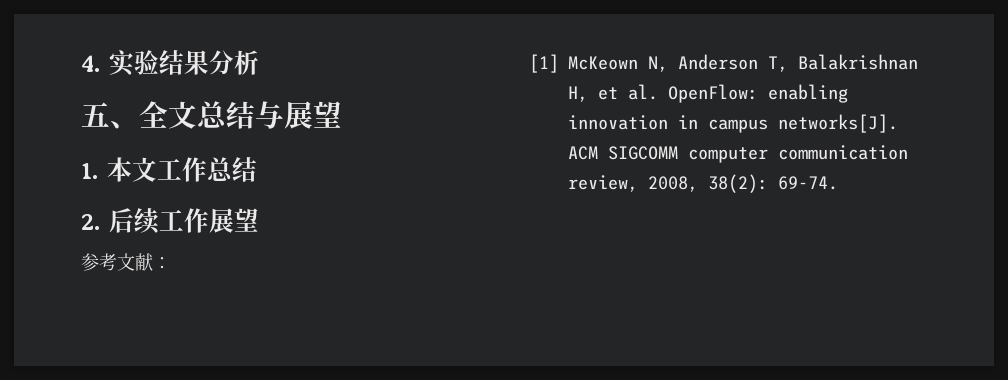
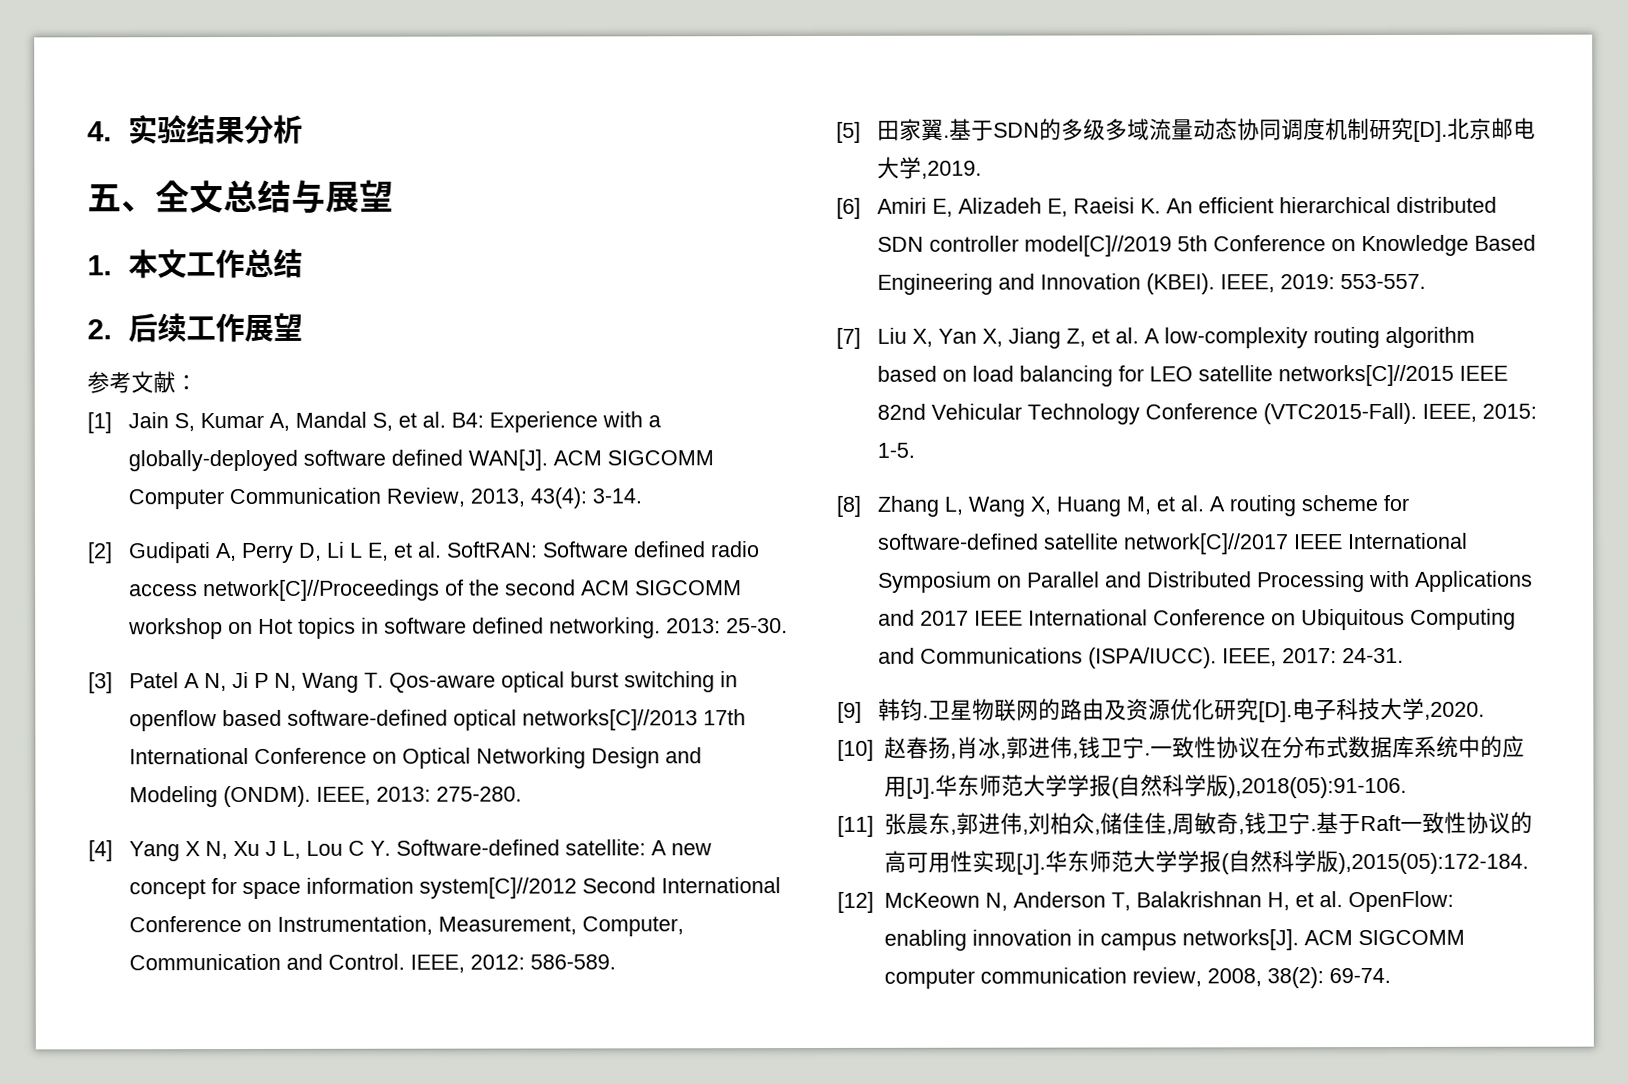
(559, 63) none -> [128,411,662,433] [128,449,715,472] [128,487,643,510] [87,541,761,564] [129,579,743,602] [128,617,789,640] [88,671,739,694] [129,709,747,732] [129,747,703,769] [129,785,523,808] [88,839,713,862] [129,877,782,900] [129,915,685,937] [129,953,617,973] [836,117,1537,143] [877,156,983,179] [836,196,1498,219] [877,234,1537,257] [877,273,1427,295] [836,326,1476,349] [877,364,1509,387] [877,402,1538,425] [877,442,916,458] [836,494,1410,517] [877,532,1469,555] [878,570,1534,593] [878,608,1517,631] [878,647,1405,669] [837,697,1486,723] [837,735,1525,761] [883,774,1407,799] [837,811,1533,837] [883,850,1529,875] [837,891,874,913] Jain S, Kumar A, Mandal S, et al. B4: Experience with a globally-deployed software defined WAN[J]. ACM SIGCOMM Computer Communication Review, 2013, 43(4): 3-14. // [2] Gudipati A, Perry D, Li L E, et al. SoftRAN: Software defined radio access network[C]//Proceedings of the second ACM SIGCOMM workshop on Hot topics in software defined networking. 2013: 25-30. // [3] Patel A N, Ji P N, Wang T. Qos-aware optical burst switching in openflow based software-defined optical networks[C]//2013 17th International Conference on Optical Networking Design and Modeling (ONDM). IEEE, 2013: 275-280. // [4] Yang X N, Xu J L, Lou C Y. Software-defined satellite: A new concept for space information system[C]//2012 Second International Conference on Instrumentation, Measurement, Computer, Communication and Control. IEEE, 2012: 586-589. // [5]田家翼.基于SDN的多级多域流量动态协同调度机制研究[D].北京邮电大学,2019. // [6] Amiri E, Alizadeh E, Raeisi K. An efficient hierarchical distributed SDN controller model[C]//2019 5th Conference on Knowledge Based Engineering and Innovation (KBEI). IEEE, 2019: 553-557. // [7] Liu X, Yan X, Jiang Z, et al. A low-complexity routing algorithm based on load balancing for LEO satellite networks[C]//2015 IEEE 82nd Vehicular Technology Conference (VTC2015-Fall). IEEE, 2015: 1-5. // [8] Zhang L, Wang X, Huang M, et al. A routing scheme for software-defined satellite network[C]//2017 IEEE International Symposium on Parallel and Distributed Processing with Applications and 2017 IEEE International Conference on Ubiquitous Computing and Communications (ISPA/IUCC). IEEE, 2017: 24-31. // [9]韩钧.卫星物联网的路由及资源优化研究[D].电子科技大学,2020. // [10]赵春扬,肖冰,郭进伟,钱卫宁.一致性协议在分布式数据库系统中的应用[J].华东师范大学学报(自然科学版),2018(05):91-106. // [11]张晨东,郭进伟,刘柏众,储佳佳,周敏奇,钱卫宁.基于Raft一致性协议的高可用性实现[J].华东师范大学学报(自然科学版),2015(05):172-184. // [12]

